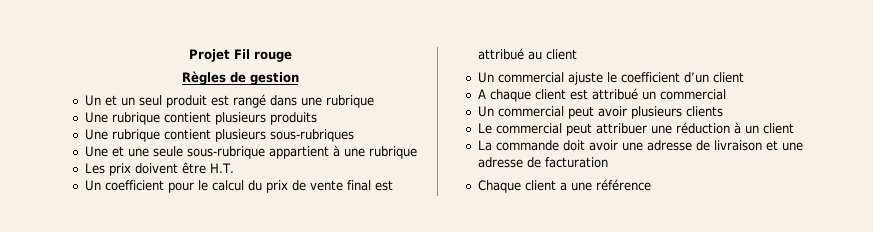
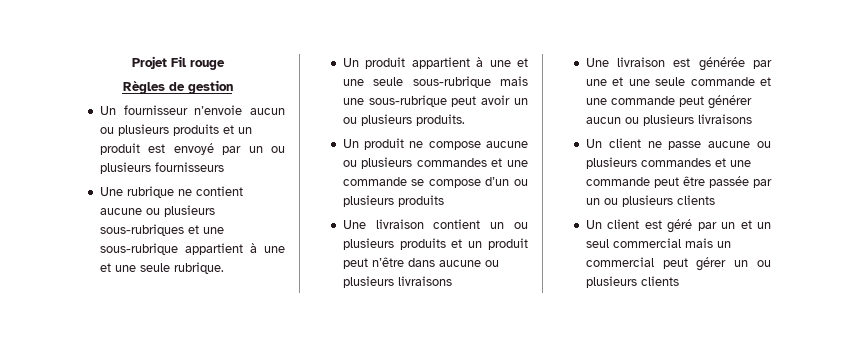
[105,95,163,106] et un seul -> [123,105,285,115] [99,124,252,136] fournisseur n’envoie aucun ou plusieurs produits et un
[233,94,375,108] [85,112,318,125] [85,129,355,142] [85,145,418,159] [85,162,235,176] [85,180,394,193] [478,48,578,60] [478,72,745,85] [478,88,727,102] [478,106,724,119] [478,122,795,136] [478,140,804,151] [478,157,609,168] [478,179,652,193] rangé dans une rubrique // Une rubrique contient plusieurs produits // Une rubrique contient plusieurs sous-rubriques // Une et une seule sous-rubrique appartient à une rubrique // Les prix doivent être H.T. // Un coefficient pour le calcul du prix de vente final est attribué au client // Un commercial ajuste le coefficient d’un client // A chaque client est attribué un commercial // Un commercial peut avoir plusieurs clients // Le commercial peut attribuer une réduction à un client // La commande doit avoir une adresse de livraison et une adresse de facturation // Chaque client a une référence -> [173,143,285,155] [99,162,224,174] [99,186,243,198] [99,205,215,217] [99,224,224,236] [99,243,285,255] [99,262,224,274] [342,57,528,69] [342,76,528,88] [342,95,528,107] [342,114,465,126] [342,138,528,150] [342,157,528,169] [342,177,528,188] [342,195,444,207] [342,219,528,229] [342,238,528,250] [342,257,499,269] [342,276,452,288] [585,57,772,71] [585,77,771,86] [585,95,752,109] [585,114,752,126] [585,138,771,150] [585,157,751,169] [585,176,772,188] [585,195,715,207] [585,219,771,233] [585,238,731,248] [585,257,771,271] [585,276,679,288] envoyé par un ou plusieurs fournisseurs // Une rubrique ne contient aucune ou plusieurs sous-rubriques et une sous-rubrique appartient à une et une seule rubrique. // Un produit appartient à une et une seule sous-rubrique mais une sous-rubrique peut avoir un ou plusieurs produits. // Un produit ne compose aucune ou plusieurs commandes et une commande se compose d’un ou plusieurs produits // Une livraison contient un ou plusieurs produits et un produit peut n’être dans aucune ou plusieurs livraisons // Une livraison est générée par une et une seule commande et une commande peut générer aucun ou plusieurs livraisons // Un client ne passe aucune ou plusieurs commandes et une commande peut être passée par un ou plusieurs clients // Un client est géré par un et un seul commercial mais un commercial peut gérer un ou plusieurs clients

